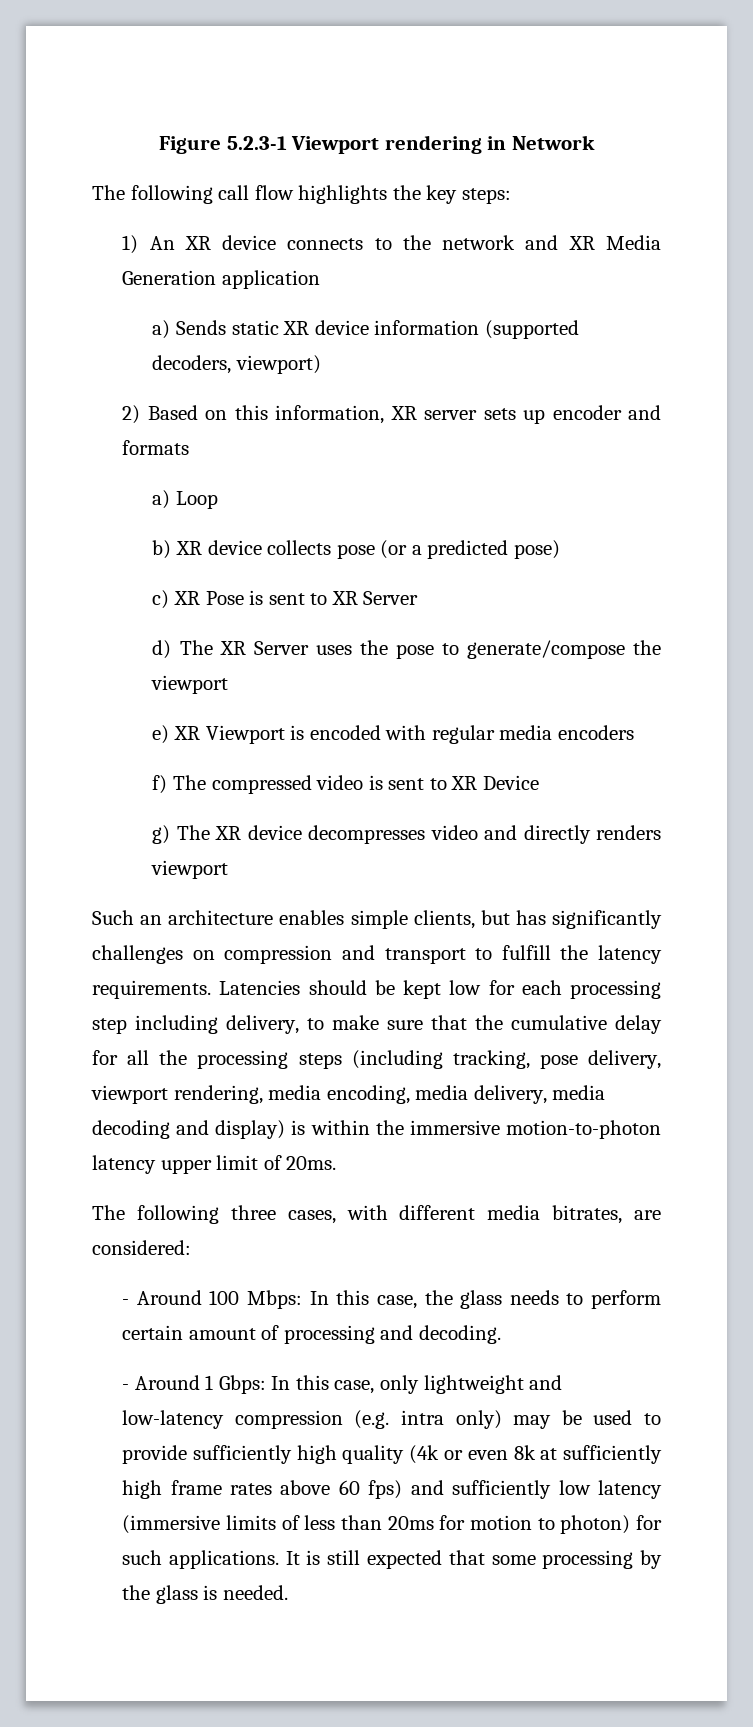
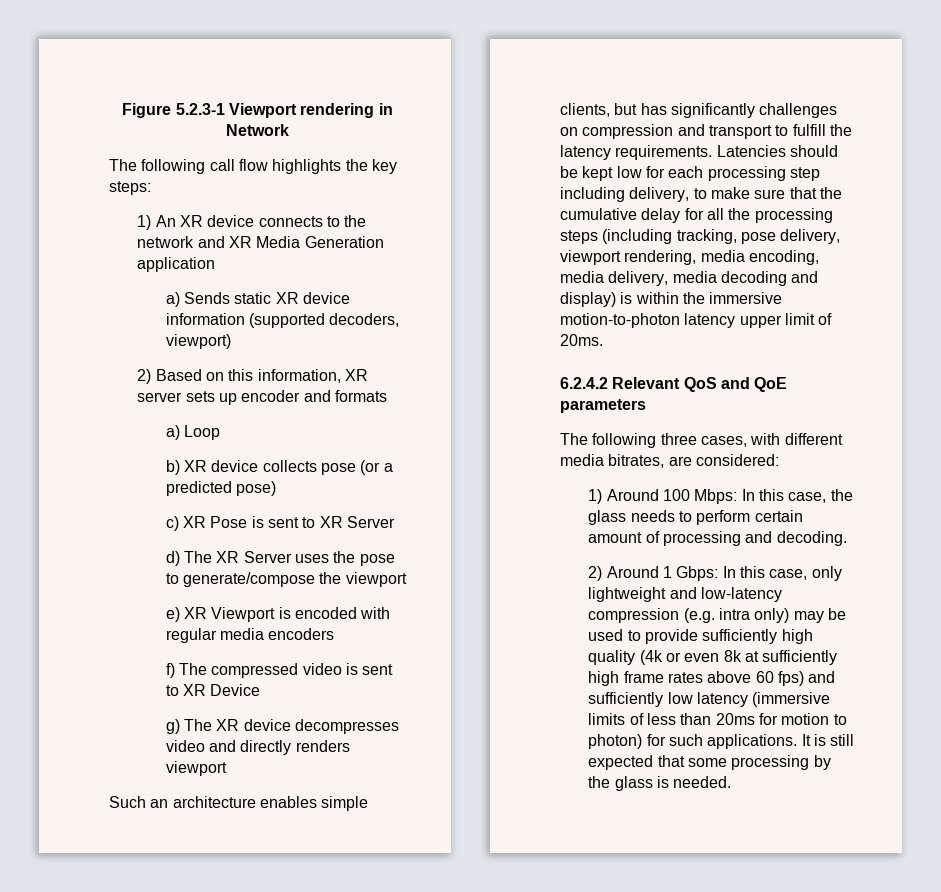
(337, 1163) none -> [560,377,788,392] [560,399,646,413] // 6.2.4.2 Relevant QoS and QoE parameters
[122,1299,130,1305] - -> [588,489,603,504] 1)
[122,1384,130,1390] - -> [588,566,603,581] 2)

